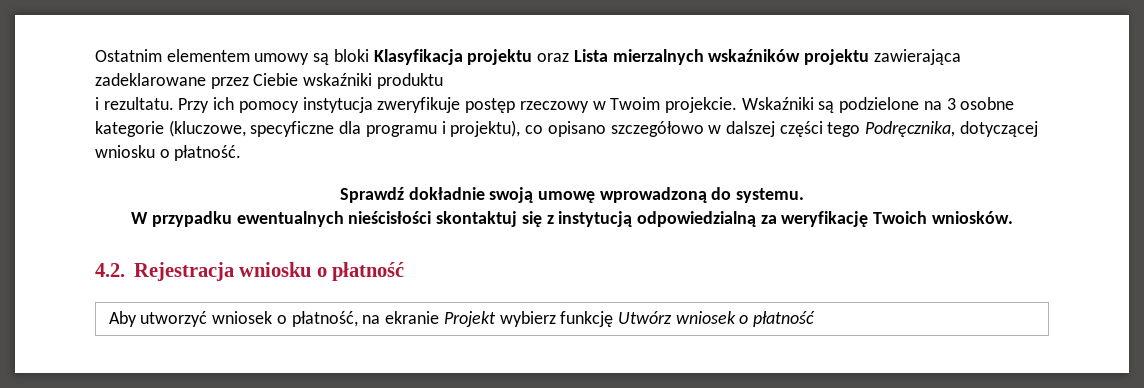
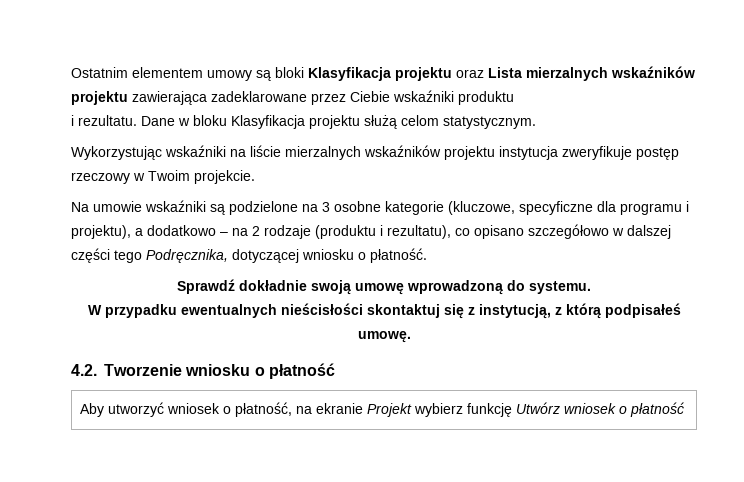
[178,97,299,113] Przy ich pomocy -> [141,115,536,129] [71,145,495,160] Dane w bloku Klasyfikacja projektu służą celom statystycznym. // Wykorzystując wskaźniki na liście mierzalnych wskaźników projektu
[741,97,814,110] Wskaźniki -> [71,200,206,212] // Na umowie wskaźniki
(521, 128) none -> [135,225,451,239] a dodatkowo – na 2 rodzaje (produktu i rezultatu),
[558,211,1013,227] instytucją odpowiedzialną za weryfikację Twoich wniosków. -> [478,303,681,319] [357,331,411,343] instytucją, z którą podpisałeś umowę.
[133,262,234,281] Rejestracja -> [104,364,182,376] Tworzenie

